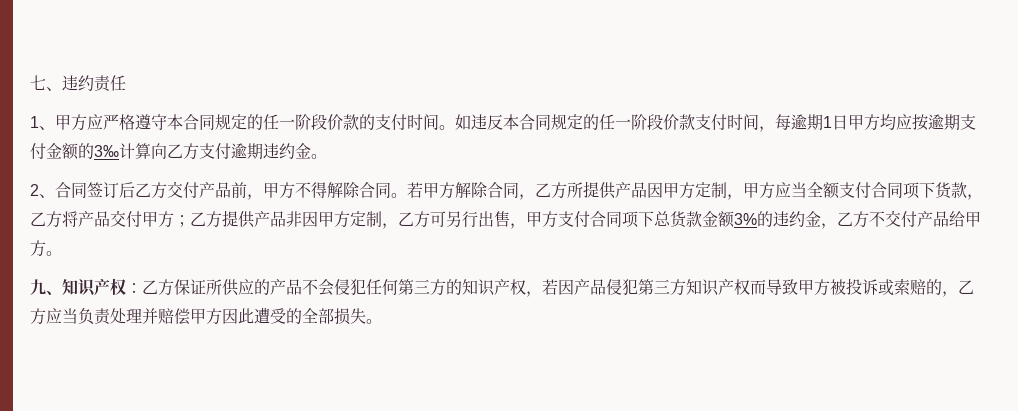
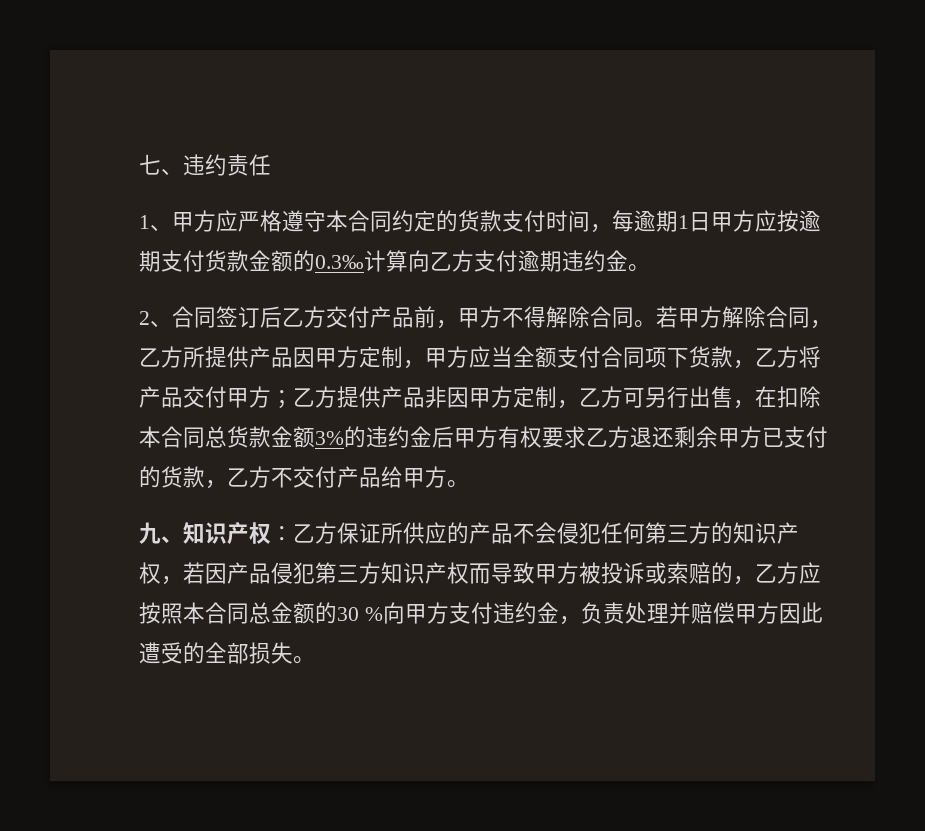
[215,114,679,131] 规定的任一阶段价款的支付时间。如违反本合同规定的任一阶段价 -> [392,210,480,232] 约定的货
[880,114,896,131] 均 -> (755, 221) none
[46,143,119,160] 金额的3‰ -> [205,250,364,272] 货款金额的0.3‰
[526,211,654,228] 甲方支付合同项下 -> [755,386,821,408] [139,426,205,448] 在扣除本合同
(821, 219) none -> [432,426,828,448] [139,466,205,488] 后甲方有权要求乙方退还剩余甲方已支付的货款
[62,308,78,324] 当 -> [139,602,581,625] 按照本合同总金额的30 %向甲方支付违约金，

